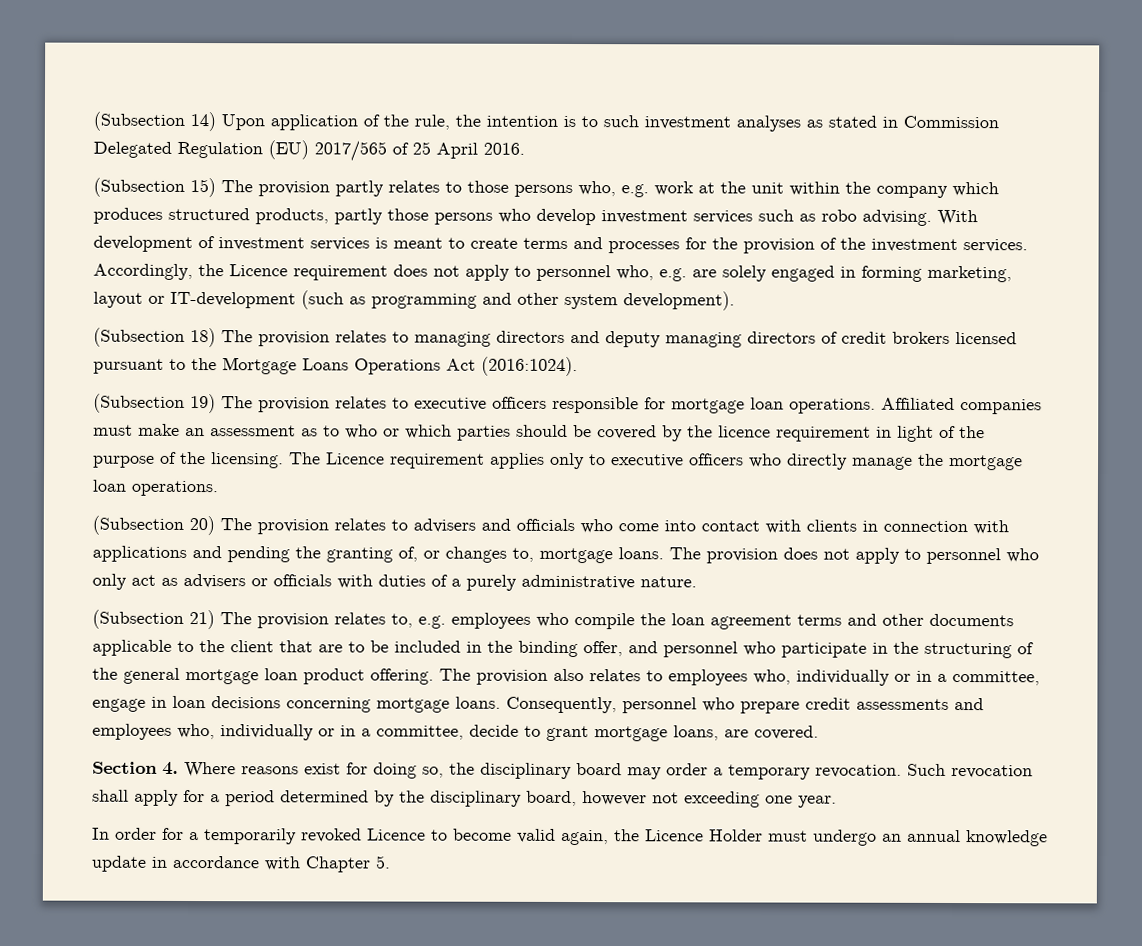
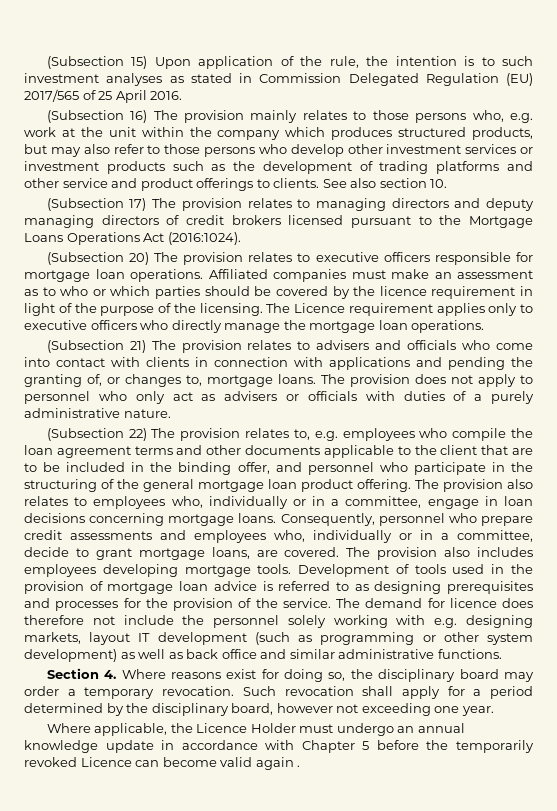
[93,111,216,132] (Subsection 14) -> [46,56,148,69] (Subsection 15)
[190,178,384,198] 15) The provision partly -> [130,110,298,123] 16) The provision mainly
[334,208,383,225] partly -> [24,144,161,157] but may also refer to
[601,209,978,226] [93,235,1028,254] [93,263,1012,283] [93,290,735,311] [93,327,216,348] investment services such as robo advising. With development of investment services is meant to create terms and processes for the provision of the investment services. Accordingly, the Licence requirement does not apply to personnel who, e.g. are solely engaged in forming marketing, layout or IT-development (such as programming and other system development). // (Subsection 18) -> [347,144,533,154] [24,161,533,174] [24,178,448,191] [46,198,147,211] other investment services or investment products such as the development of trading platforms and other service and product offerings to clients. See also section 10. // (Subsection 17)
[190,394,216,414] 19) -> [128,252,149,265] 20)
[189,516,215,536] 20) -> [129,340,146,353] 21)
[189,610,215,630] 21) -> [128,428,147,441] 22)
(819, 732) none -> [346,547,533,560] [24,564,533,577] [24,581,533,594] [24,598,533,611] [24,615,533,628] [24,632,533,645] [24,649,502,662] The provision also includes employees developing mortgage tools. Development of tools used in the provision of mortgage loan advice is referred to as designing prerequisites and processes for the provision of the service. The demand for licence does therefore not include the personnel solely working with e.g. designing markets, layout IT development (such as programming or other system development) as well as back office and similar administrative functions.
[92,827,609,846] In order for a temporarily revoked Licence to become valid again, -> [46,723,168,736] Where applicable,
[375,855,390,869] 5. -> [362,740,534,753] [24,757,301,770] 5 before the temporarily revoked Licence can become valid again .

